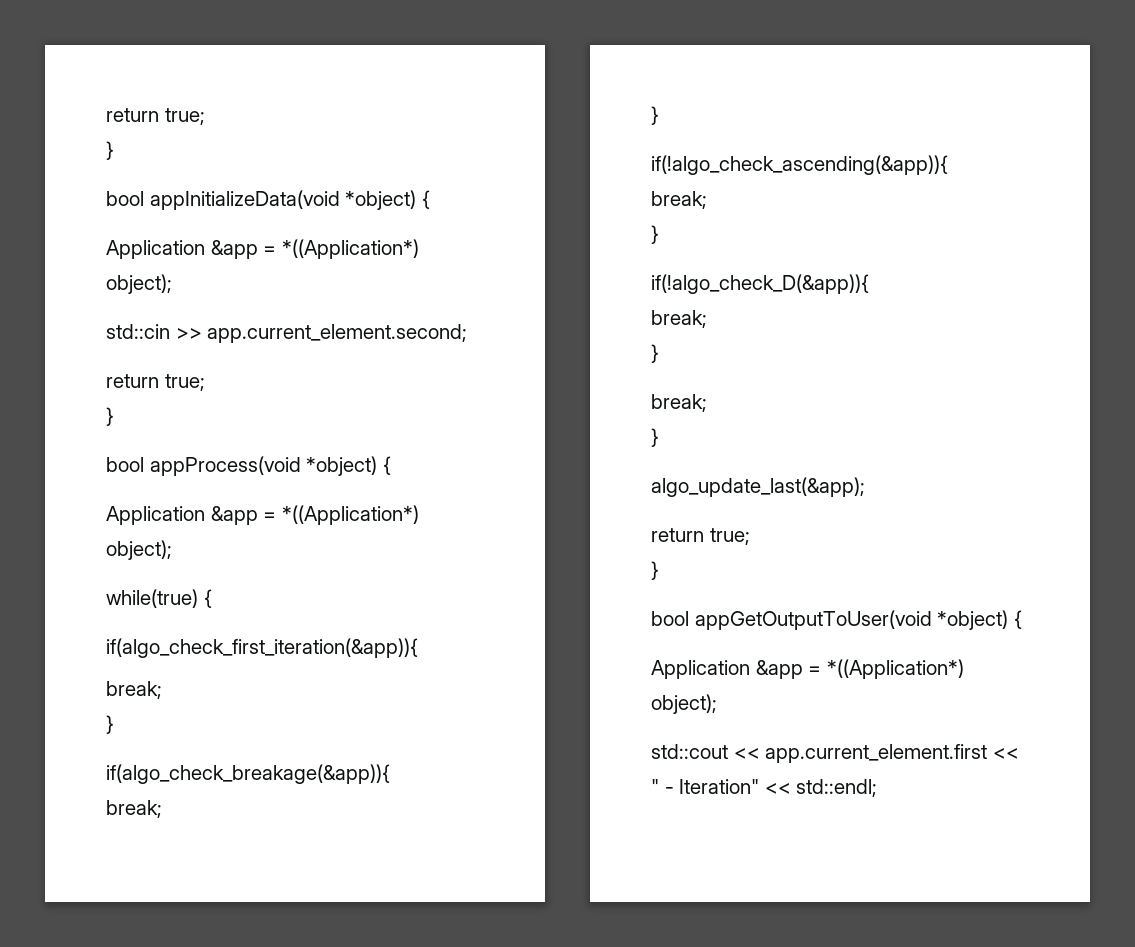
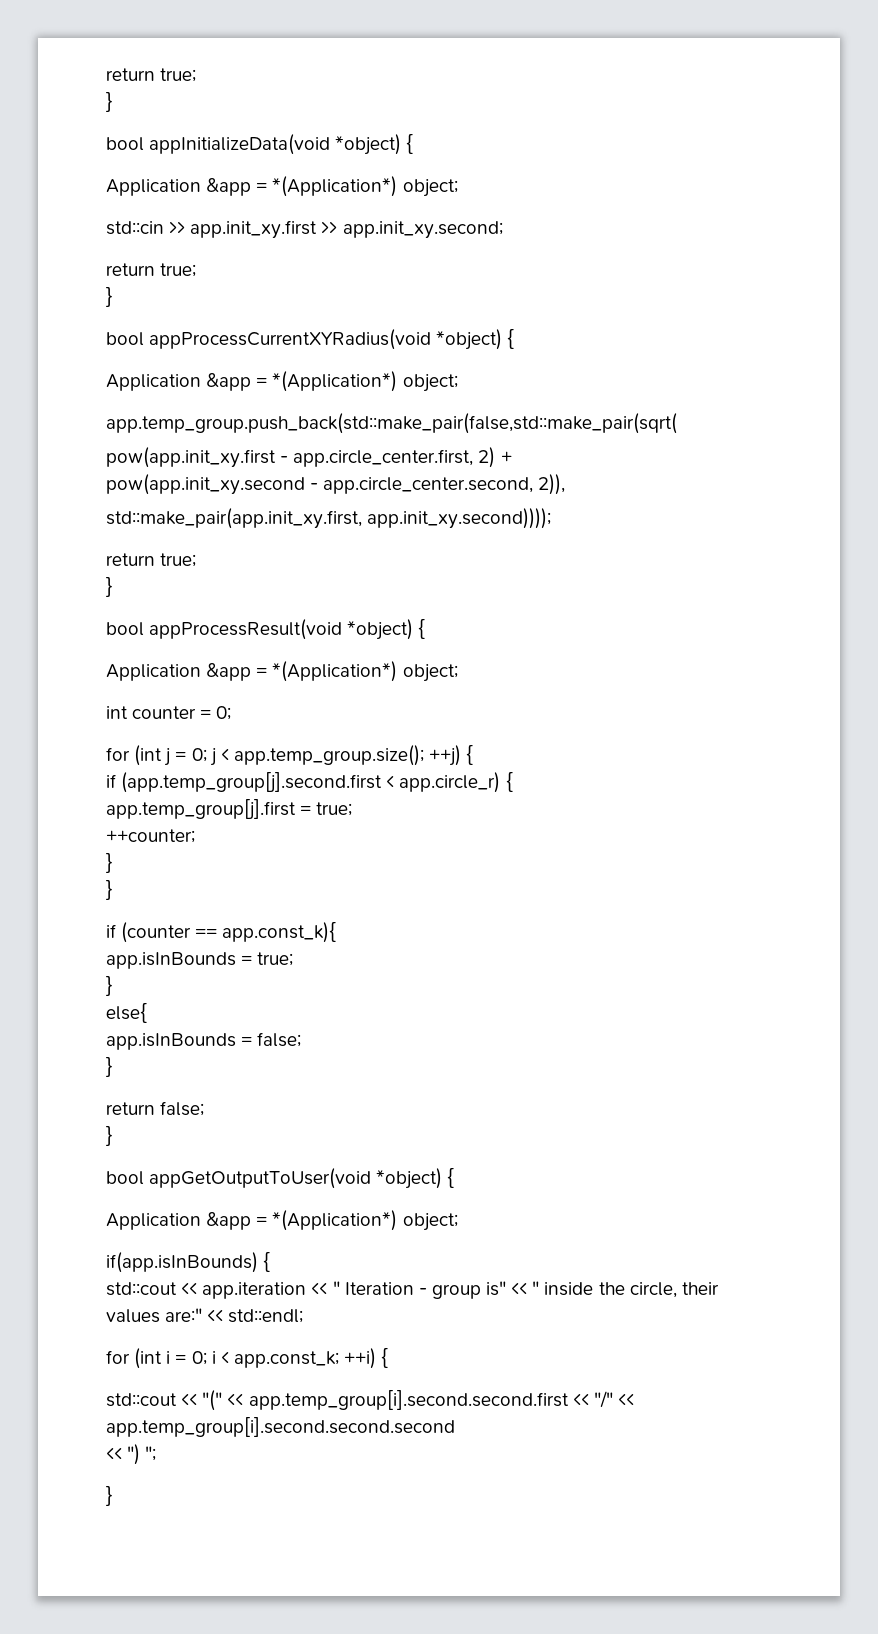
[281,239,419,259] [106,274,172,294] *((Application*) object); -> [272,176,458,197] *(Application*) object;
[207,324,468,343] [106,374,205,391] [106,407,114,426] [106,456,391,476] [106,505,419,525] [106,540,172,560] [106,589,212,608] [106,638,418,658] [106,681,162,699] [106,715,114,734] [106,764,390,784] [106,800,162,818] [651,106,659,125] [651,155,948,175] [651,191,707,209] [651,225,659,244] [651,274,869,294] [651,310,707,328] [651,344,659,363] [651,394,707,412] [651,428,659,447] [651,477,865,497] [651,528,750,545] app.current_element.second; // return true; // } // bool appProcess(void *object) { // Application &app = *((Application*) object); // while(true) { // if(algo_check_first_iteration(&app)){ // break; // } // if(algo_check_breakage(&app)){ // break; // } // if(!algo_check_ascending(&app)){ // break; // } // if(!algo_check_D(&app)){ // break; // } // break; // } // algo_update_last(&app); // return true; -> [190,220,503,239] [106,263,197,277] [106,287,113,307] [106,329,515,350] [106,371,458,392] [106,413,677,434] [106,447,512,468] [106,474,566,495] [106,508,552,529] [106,553,197,567] [106,577,113,597] [106,619,426,640] [106,661,458,682] [106,706,232,720] [106,745,474,766] [106,772,513,793] [106,799,353,820] [106,829,195,843] [106,853,113,873] [106,880,113,900] [106,922,337,943] [106,952,294,969] [106,976,113,996] [106,1003,147,1023] [106,1032,302,1050] [106,1057,113,1077] [106,1101,205,1116] app.init_xy.first >> app.init_xy.second; // return true; // } // bool appProcessCurrentXYRadius(void *object) { // Application &app = *(Application*) object; // app.temp_group.push_back(std::make_pair(false,std::make_pair(sqrt( // pow(app.init_xy.first - app.circle_center.first, 2) + // pow(app.init_xy.second - app.circle_center.second, 2)), // std::make_pair(app.init_xy.first, app.init_xy.second)))); // return true; // } // bool appProcessResult(void *object) { // Application &app = *(Application*) object; // int counter = 0; // for (int j = 0; j < app.temp_group.size(); ++j) { // if (app.temp_group[j].second.first < app.circle_r) { // app.temp_group[j].first = true; // ++counter; // } // } // if (counter == app.const_k){ // app.isInBounds = true; // } // else{ // app.isInBounds = false; // } // return false;
[826,659,964,679] [651,694,717,714] [651,744,1019,763] [651,779,878,797] *((Application*) object); // std::cout << app.current_element.first << " - Iteration" << std::endl; -> [272,1210,458,1231] [106,1252,271,1273] [106,1281,719,1299] [106,1308,304,1323] [106,1348,389,1369] [106,1390,634,1411] [106,1417,455,1437] [106,1444,157,1465] [106,1486,113,1506] *(Application*) object; // if(app.isInBounds) { // std::cout << app.iteration << " Iteration - group is" << " inside the circle, their values are:" << std::endl; // for (int i = 0; i < app.const_k; ++i) { // std::cout << "(" << app.temp_group[i].second.second.first << "/" << app.temp_group[i].second.second.second // << ") "; // }

